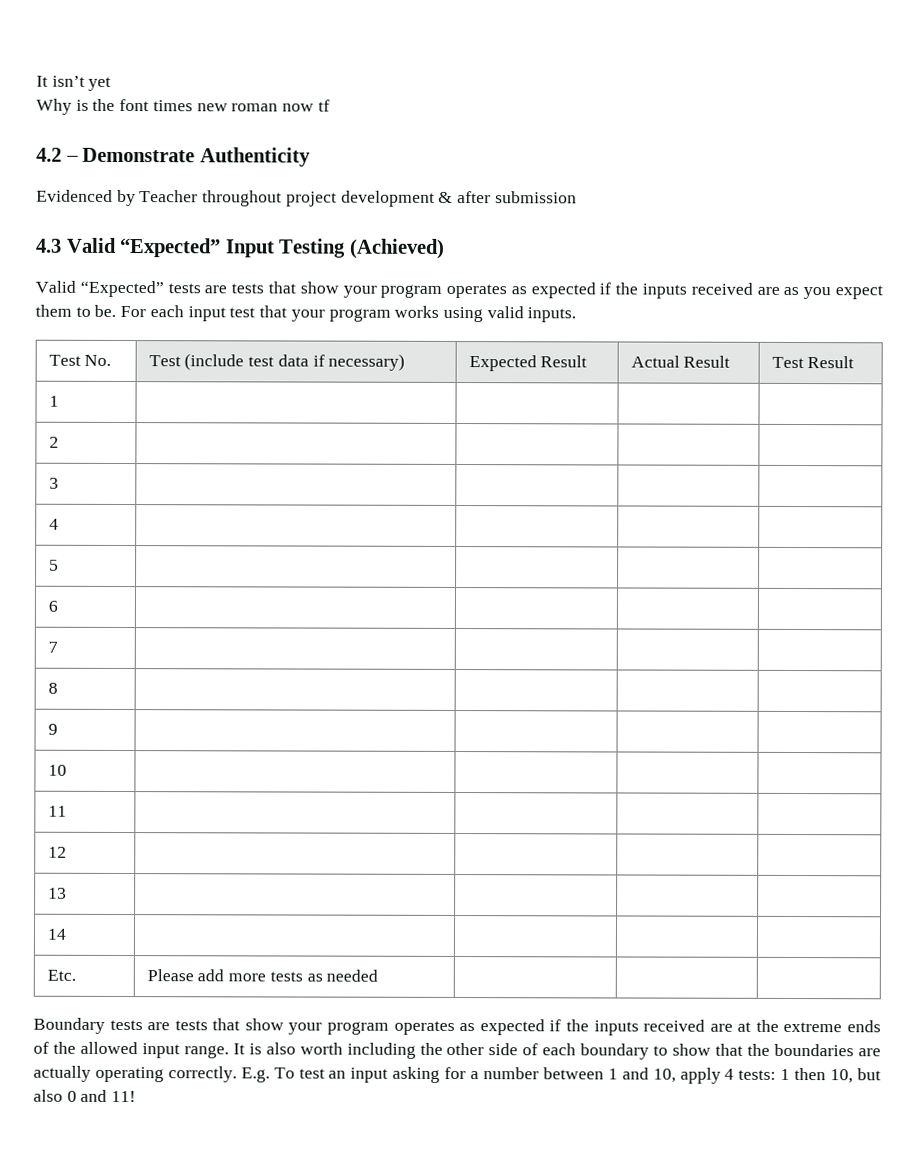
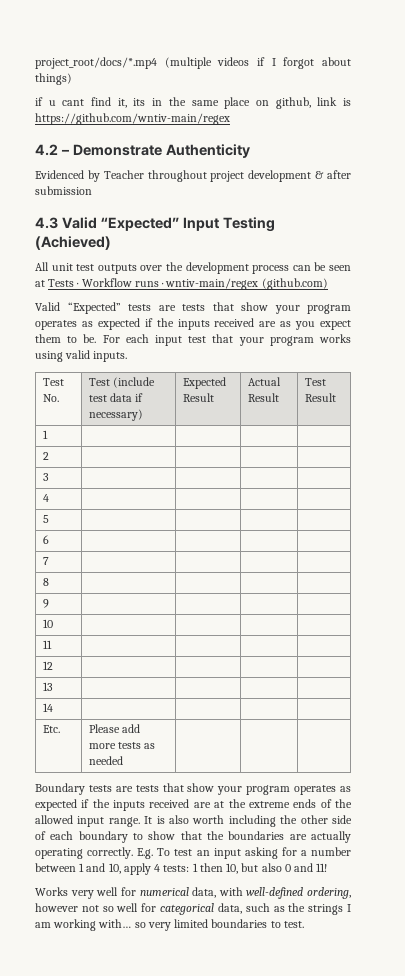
[36,75,112,91] [36,98,330,115] It isn’t yet // Why is the font times new roman now tf -> [35,57,351,69] [35,73,72,85] [35,97,351,109] [35,113,230,125] project_root/docs/*.mp4 (multiple videos if I forgot about things) // if u cant find it, its in the same place on github, link is https://github.com/wntiv-main/regex
(445, 248) none -> [35,262,351,274] [35,278,328,290] // All unit test outputs over the development process can be seen at Tests · Workflow runs · wntiv-main/regex (github.com)
(137, 1096) none -> [35,887,351,899] [35,903,351,915] [35,919,304,931] // Works very well for numerical data, with well-defined ordering, however not so well for categorical data, such as the strings I am working with… so very limited boundaries to test.

